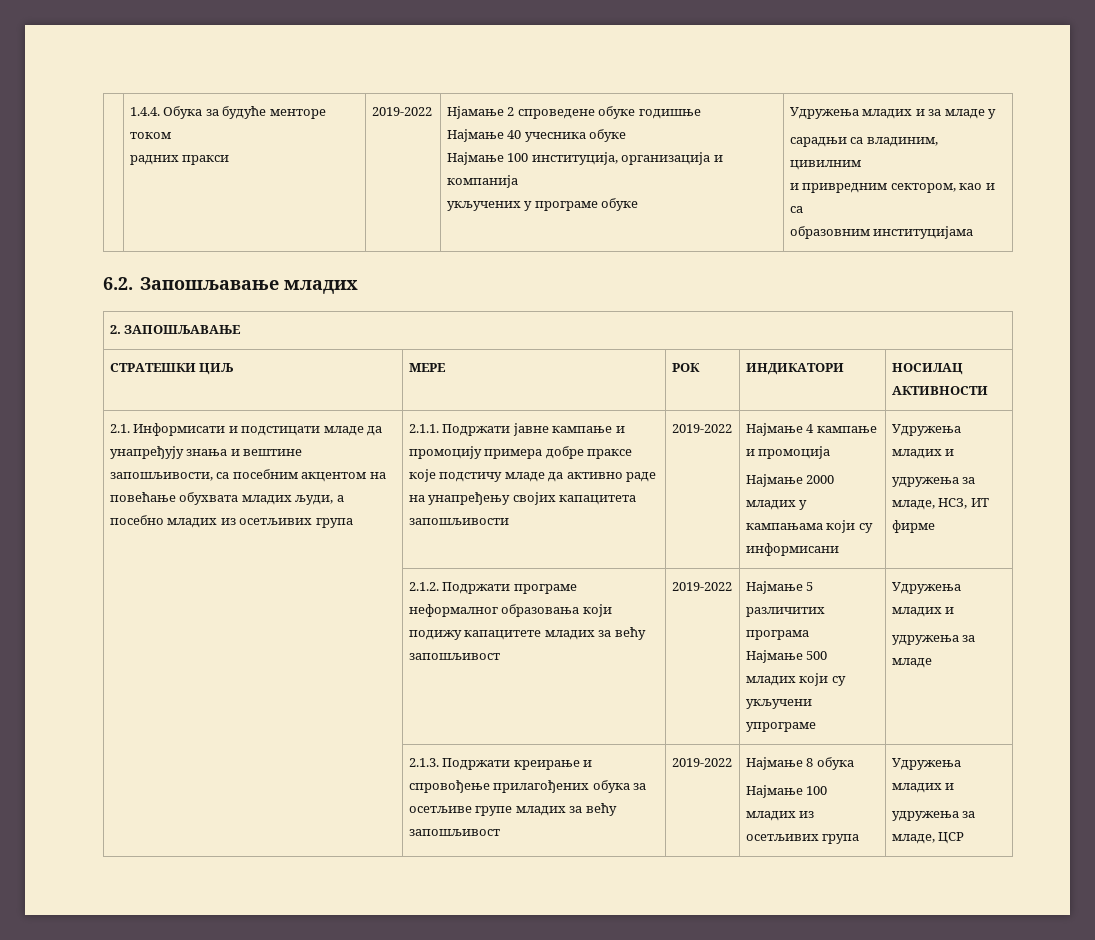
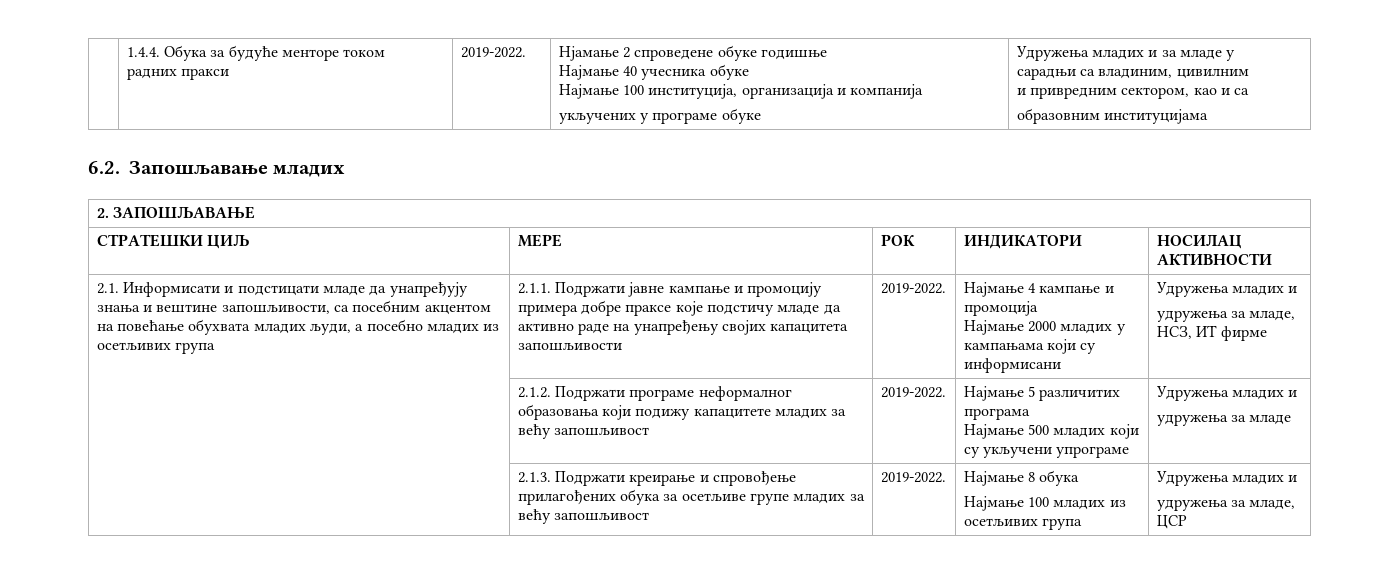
[371,107,432,116] 2019-2022 -> [460,47,526,58] 2019-2022.
[671,424,732,433] 2019-2022 -> [880,283,946,294] 2019-2022.
[671,582,732,591] 2019-2022 -> [880,387,946,398] 2019-2022.
[671,758,732,767] 2019-2022 -> [880,472,946,483] 2019-2022.

